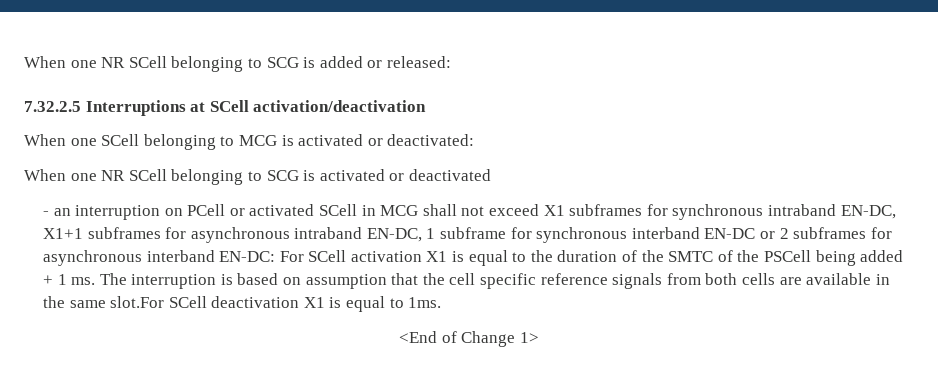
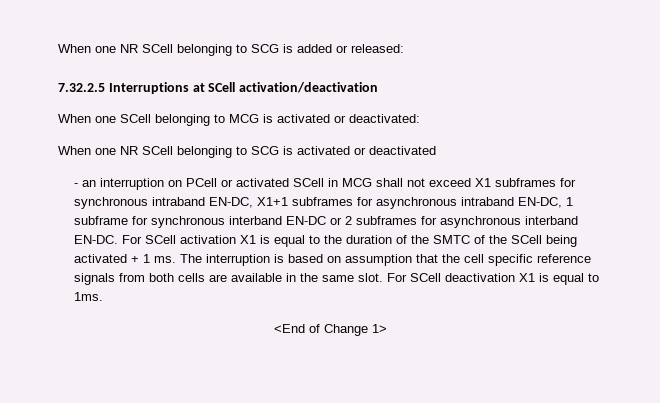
[219,251,276,262] EN-DC: -> [73,235,118,244] EN-DC.
[763,250,904,266] PSCell being added -> [510,235,577,247] [73,254,127,263] SCell being activated
[110,296,165,308] slot.For -> [357,273,407,282] slot. For

